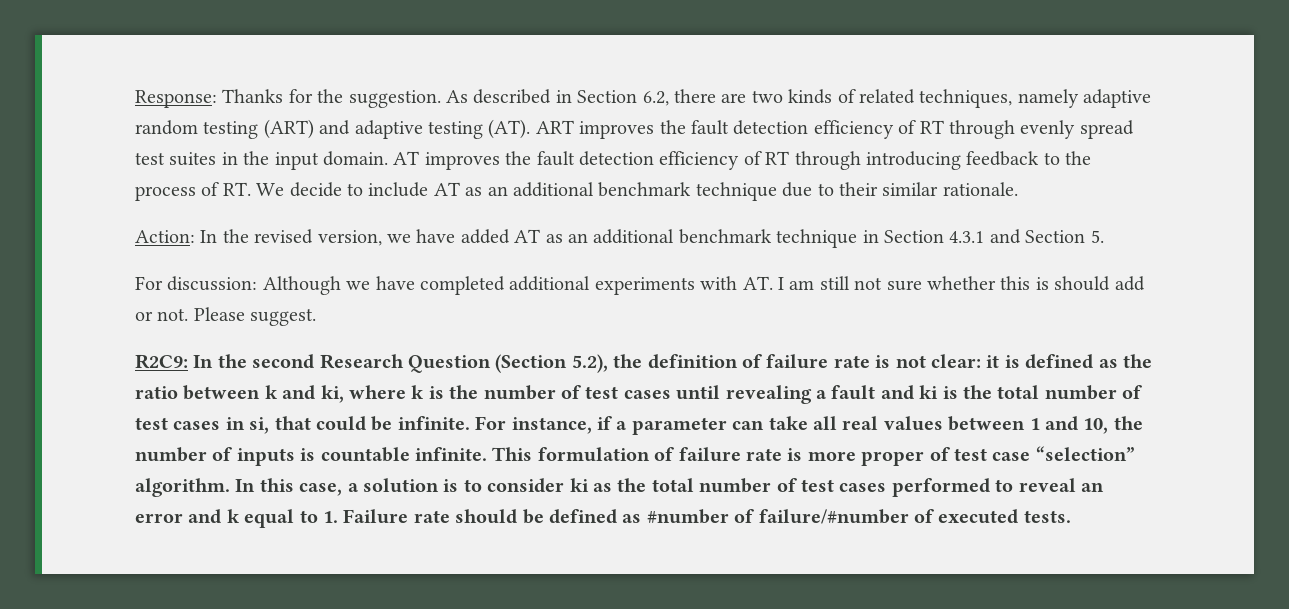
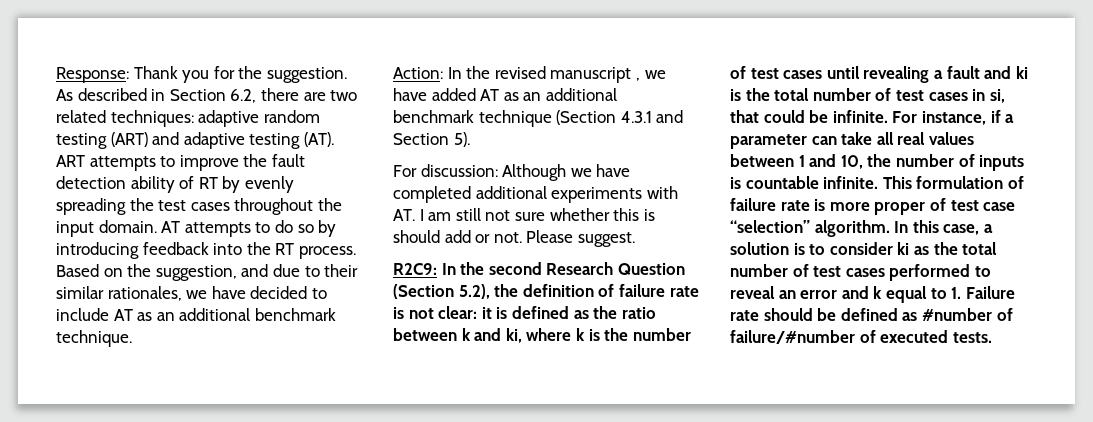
[222,89,284,103] Thanks -> [133,66,210,83] Thank you
[788,89,1079,108] kinds of related techniques, namely -> [56,110,194,127] related techniques:
[579,120,1134,139] [135,151,1092,170] [135,182,342,201] improves the fault detection efficiency of RT through evenly spread test suites in the input domain. AT improves the fault detection efficiency of RT through introducing feedback to the process of RT. We decide -> [89,154,305,171] [56,176,294,193] [56,198,342,215] [56,220,337,237] [56,242,356,259] [56,264,359,281] [56,286,308,301] attempts to improve the fault detection ability of RT by evenly spreading the test cases throughout the input domain. AT attempts to do so by introducing feedback into the RT process. Based on the suggestion, and due to their similar rationales, we have decided
[695,182,1018,201] technique due to their similar rationale. -> [56,330,132,347] technique.
[317,230,382,246] version, -> [550,67,640,83] manuscript ,
[862,230,944,243] in Section -> [556,110,617,125] (Section
[1090,230,1104,243] 5. -> [453,132,470,147] 5).

